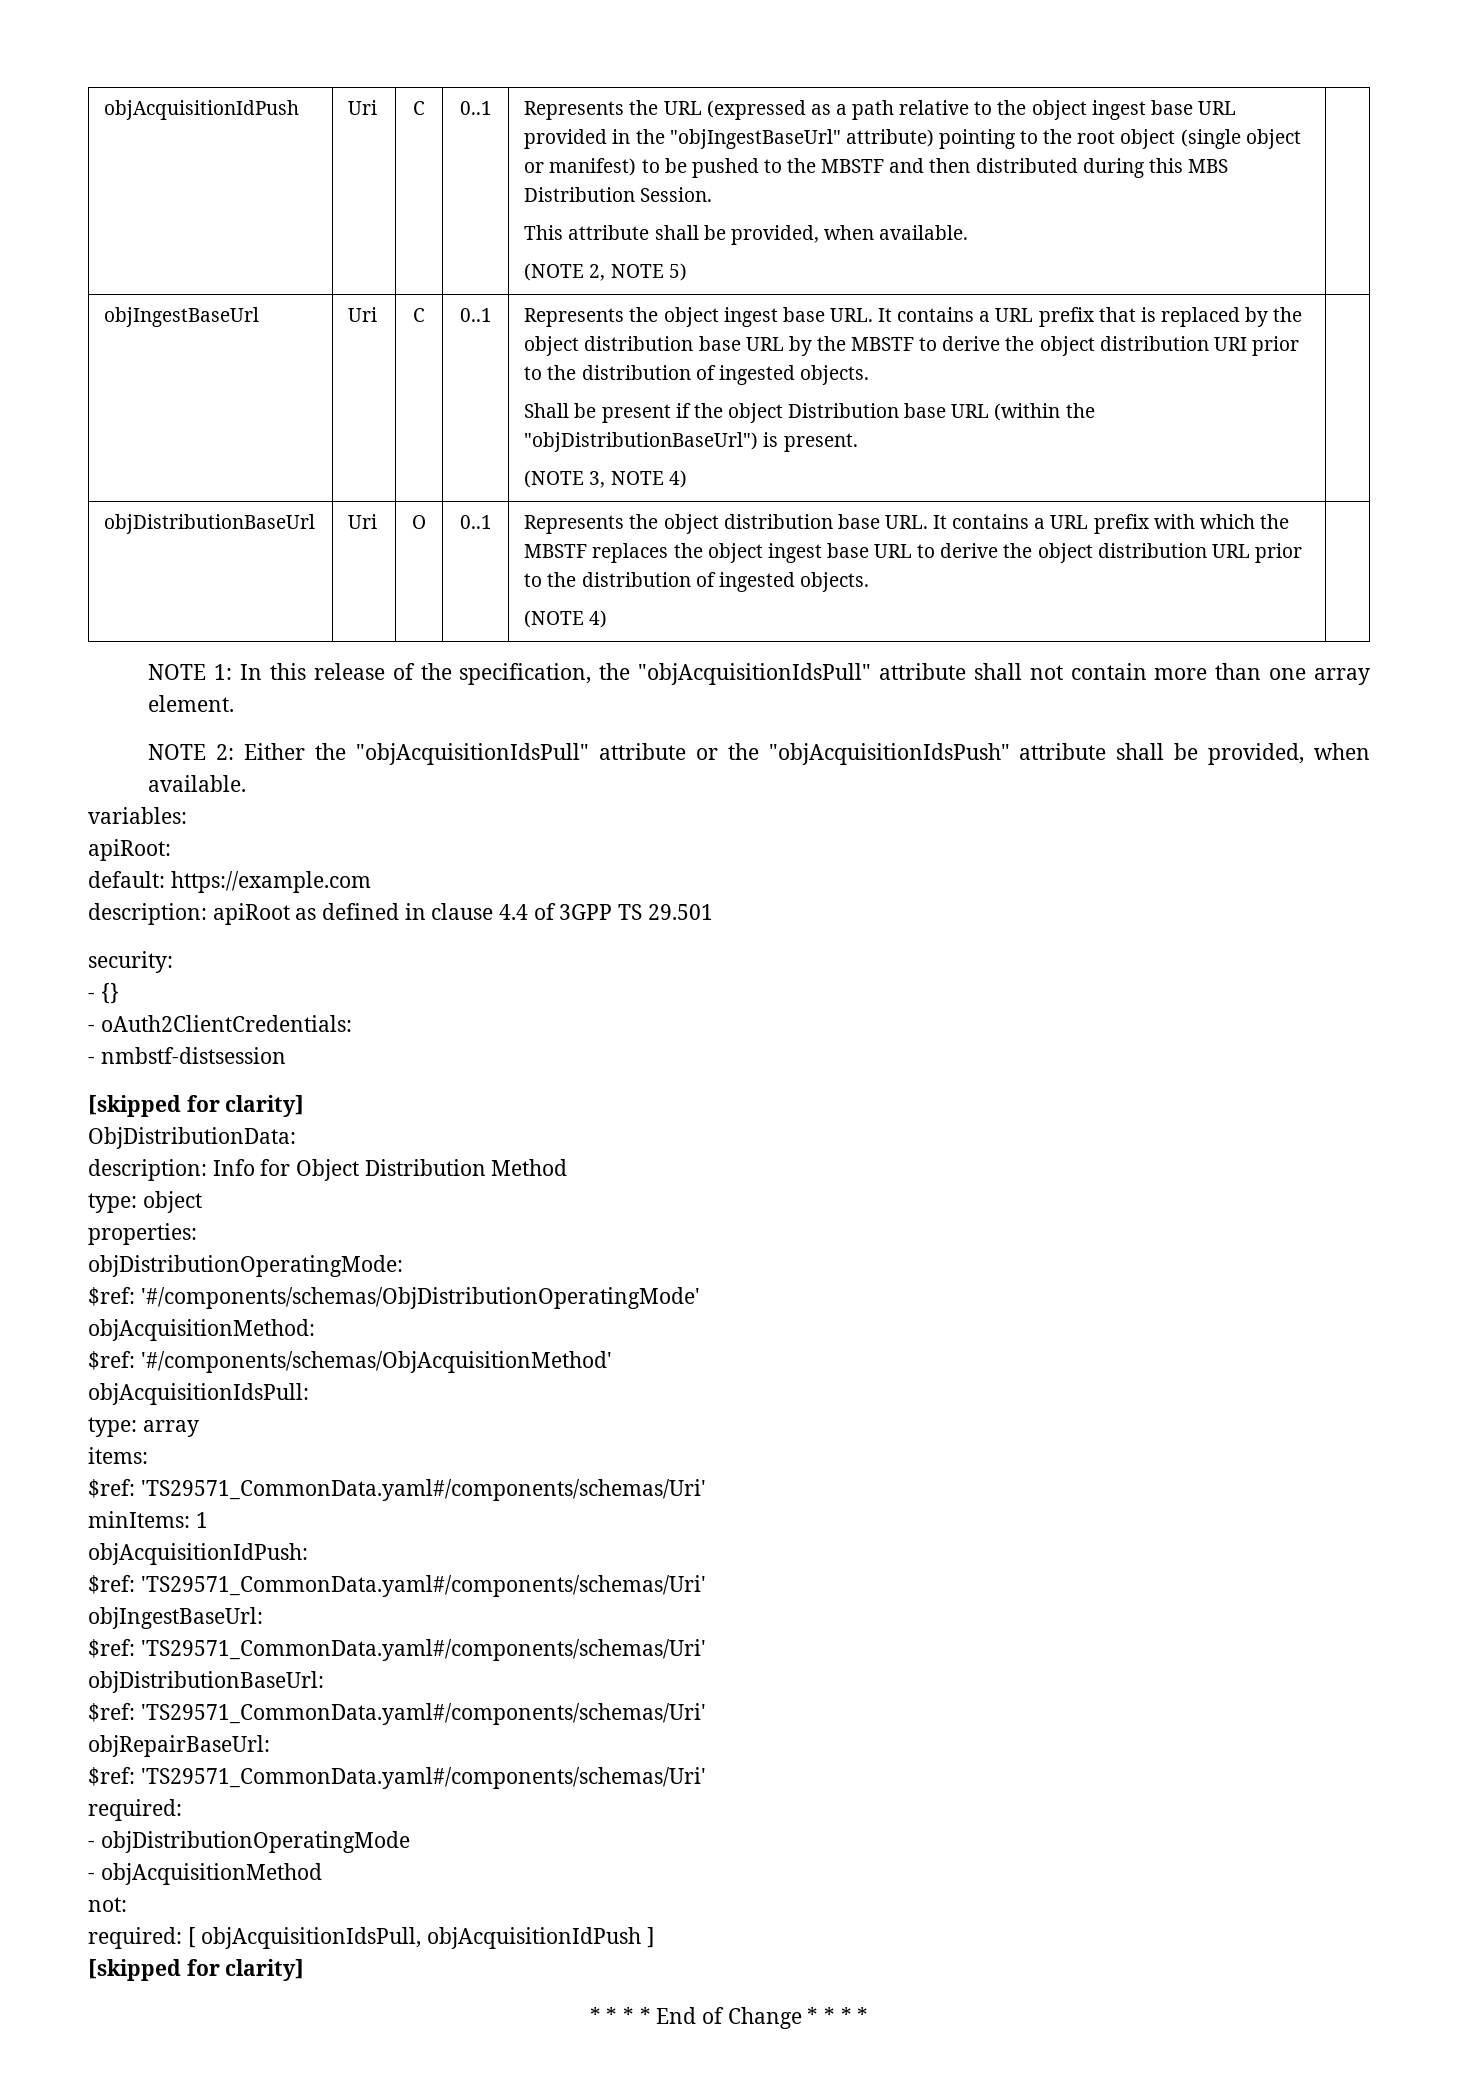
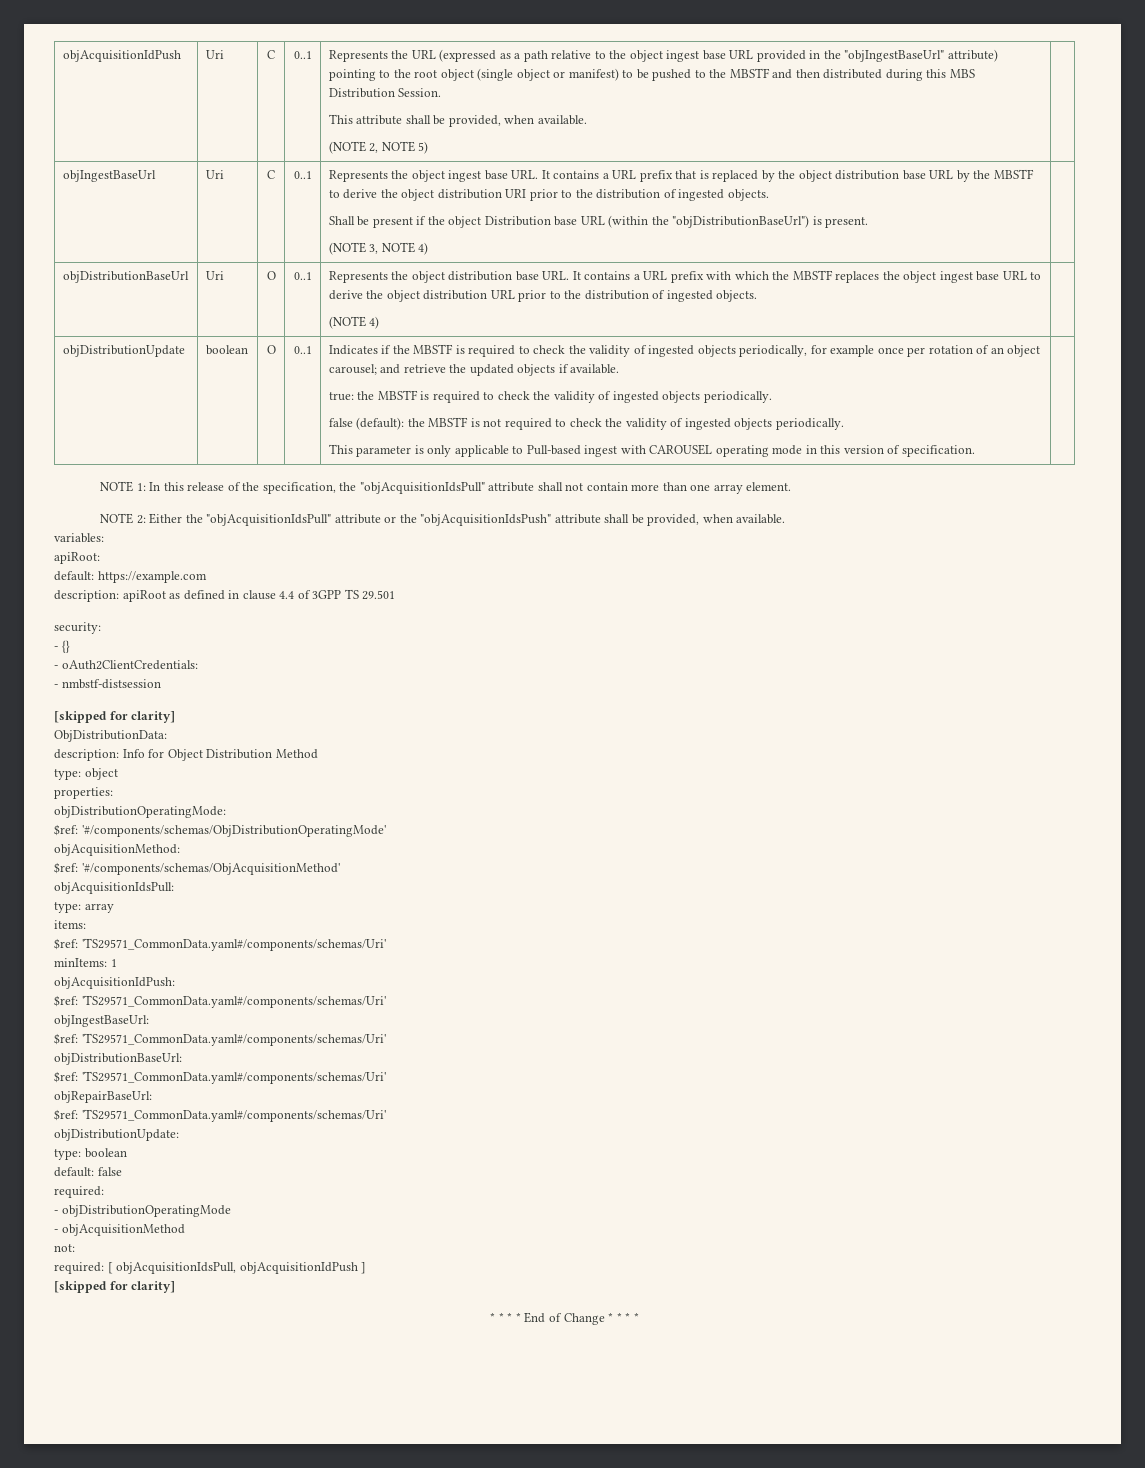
(608, 619) none -> [62,345,185,357] [205,345,248,355] [266,345,276,354] [293,346,312,354] [328,344,1041,357] [328,364,620,376] [328,390,772,403] [328,417,844,430] [328,444,975,457] // objDistributionUpdate | boolean | O | 0..1 | Indicates if the MBSTF is required to check the validity of ingested objects periodically, for example once per rotation of an object carousel; and retrieve the updated objects if available. // true: the MBSTF is required to check the validity of ingested objects periodically. // false (default): the MBSTF is not required to check the validity of ingested objects periodically. // This parameter is only applicable to Pull-based ingest with CAROUSEL operating mode in this version of specification. |
(706, 1778) none -> [54,1129,179,1141] [54,1148,127,1160] [54,1167,122,1177] // objDistributionUpdate: // type: boolean // default: false

